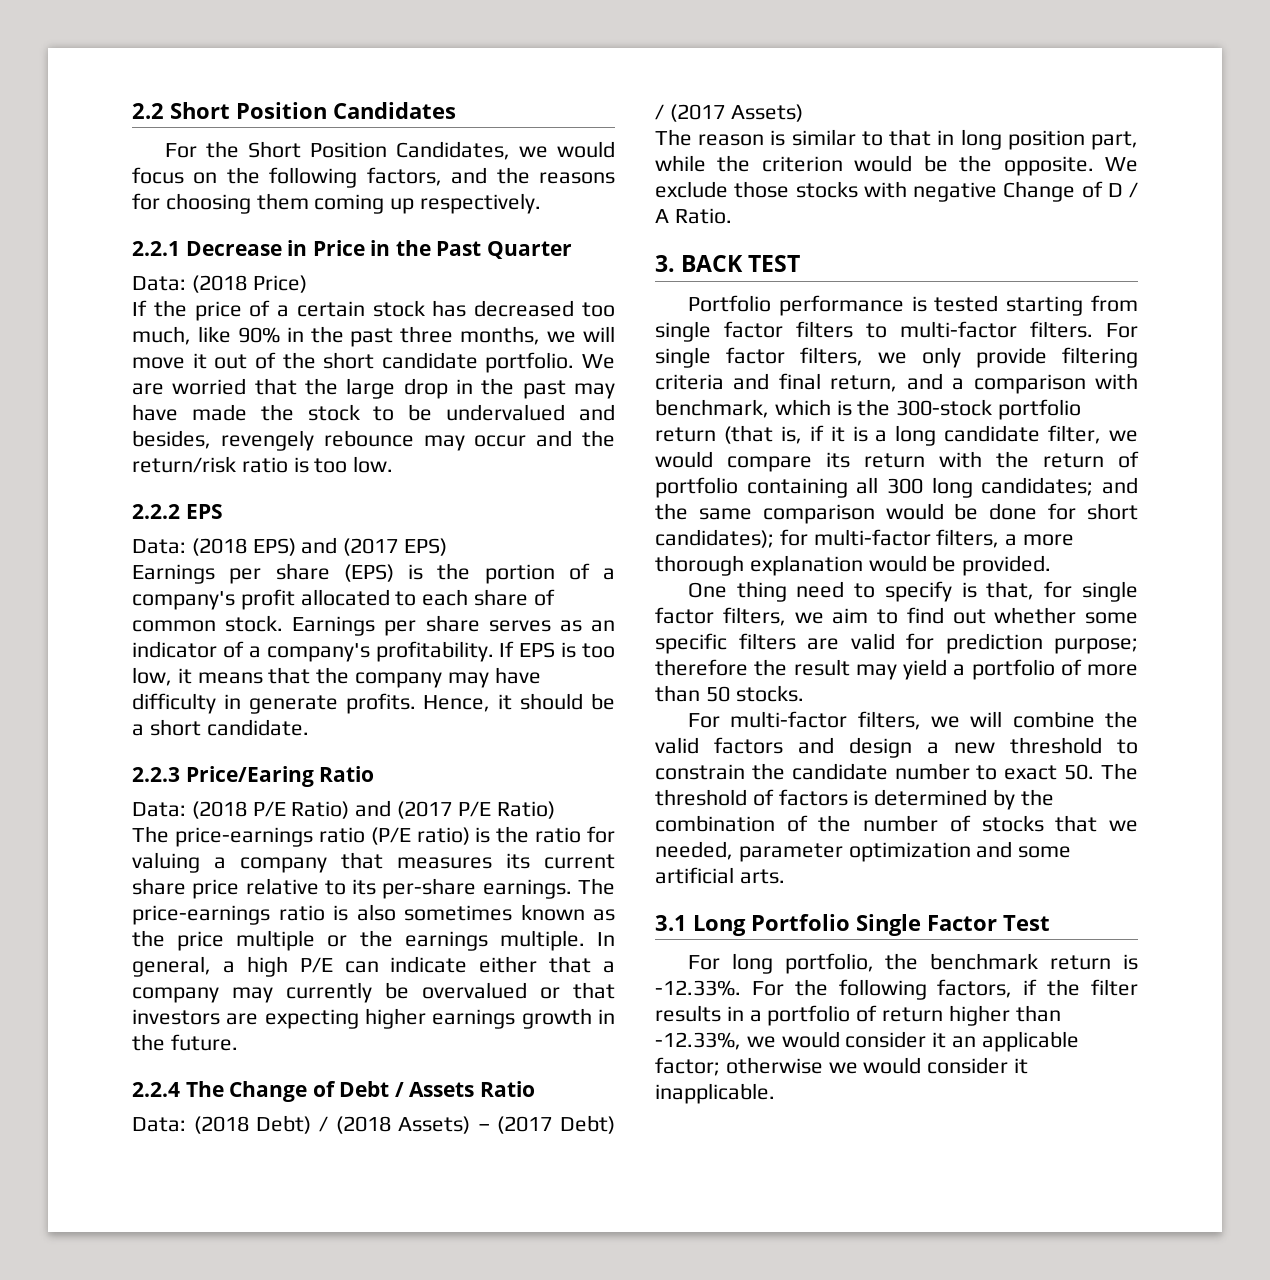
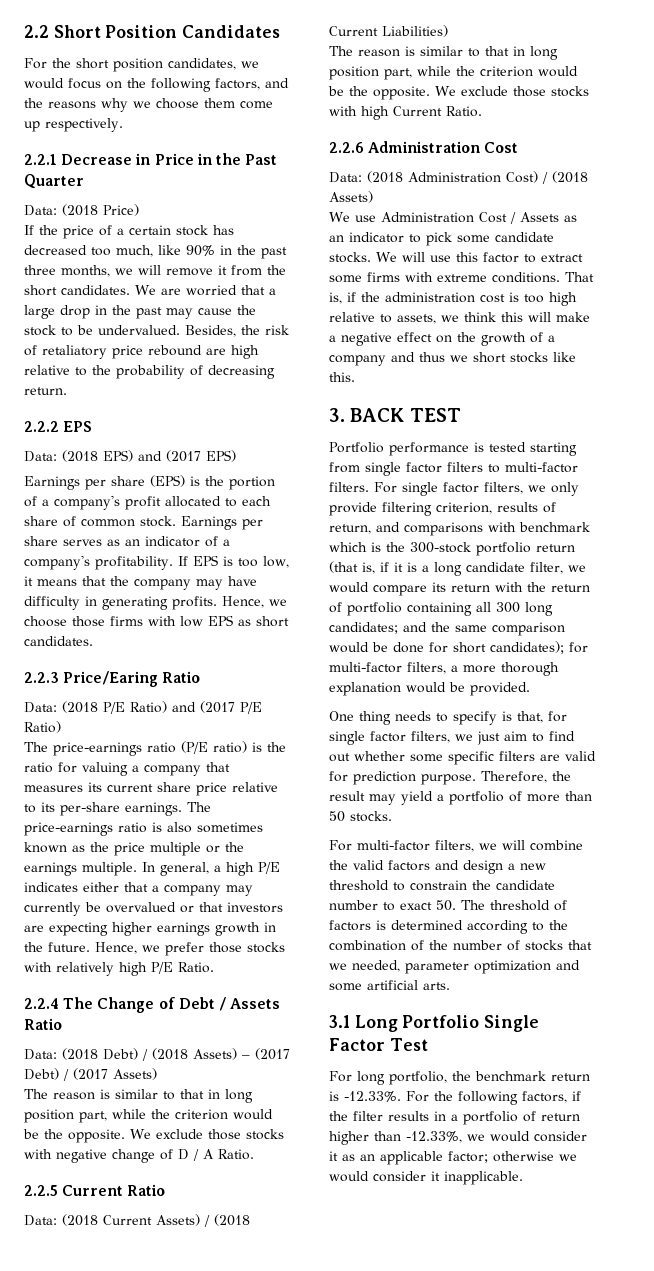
[247,141,510,160] Short Position Candidates, -> [76,58,236,72] short position candidates,
[132,193,385,214] for choosing them coming -> [101,98,273,112] why we choose them come
[132,352,575,373] move it out of the short candidate portfolio. -> [166,265,286,276] [24,285,130,296] remove it from the short candidates.
[305,378,338,395] the -> [269,288,276,295] a
[132,404,247,421] have made -> [198,308,232,315] cause
[446,404,615,421] [132,430,615,451] [132,456,394,473] undervalued and besides, revengely rebounce may occur and the return/risk ratio is too low. -> [98,325,289,337] [24,345,259,359] [24,365,275,379] [24,387,67,395] undervalued. Besides, the risk of retaliatory price rebound are high relative to the probability of decreasing return.
[248,695,338,714] generate -> [102,596,168,610] generating
[498,693,615,710] [132,719,309,736] it should be a short candidate. -> [269,599,287,606] [24,615,289,627] [24,636,93,646] we choose those firms with low EPS as short candidates.
[344,956,468,973] can indicate -> [24,882,78,892] indicates
(238, 1042) none -> [95,942,285,956] [24,962,214,976] Hence, we prefer those stocks with relatively high P/E Ratio.
[1003,181,1076,202] Change -> [112,1149,155,1163] change
(732, 216) none -> [24,1184,166,1196] [24,1214,250,1227] [329,25,448,37] [329,46,558,60] [329,66,578,80] [328,86,589,100] [329,106,482,120] [329,141,519,153] [329,171,588,184] [329,191,373,203] [329,212,577,224] [329,232,554,246] [329,252,583,263] [329,272,594,283] [329,292,577,306] [329,312,590,324] [329,332,555,346] [329,352,576,366] [329,372,355,382] // 2.2.5 Current Ratio // Data: (2018 Current Assets) / (2018 Current Liabilities) // The reason is similar to that in long position part, while the criterion would be the opposite. We exclude those stocks with high Current Ratio. // 2.2.6 Administration Cost // Data: (2018 Administration Cost) / (2018 Assets) // We use Administration Cost / Assets as an indicator to pick some candidate stocks. We will use this factor to extract some firms with extreme conditions. That is, if the administration cost is too high relative to assets, we think this will make a negative effect on the growth of a company and thus we short stocks like this.
[655,373,1138,394] [655,399,769,418] criteria and final return, and a comparison with benchmark, -> [436,502,556,514] [329,522,590,536] criterion, results of return, and comparisons with benchmark
[796,581,845,598] need -> [395,711,431,721] needs
(824, 618) none -> [477,731,500,745] just
[1054,638,1138,654] [655,659,748,676] purpose; therefore -> [421,771,547,785] purpose. Therefore,
[993,789,1016,810] by -> [467,920,544,934] according to
(947, 1040) none -> [342,1154,355,1161] as

